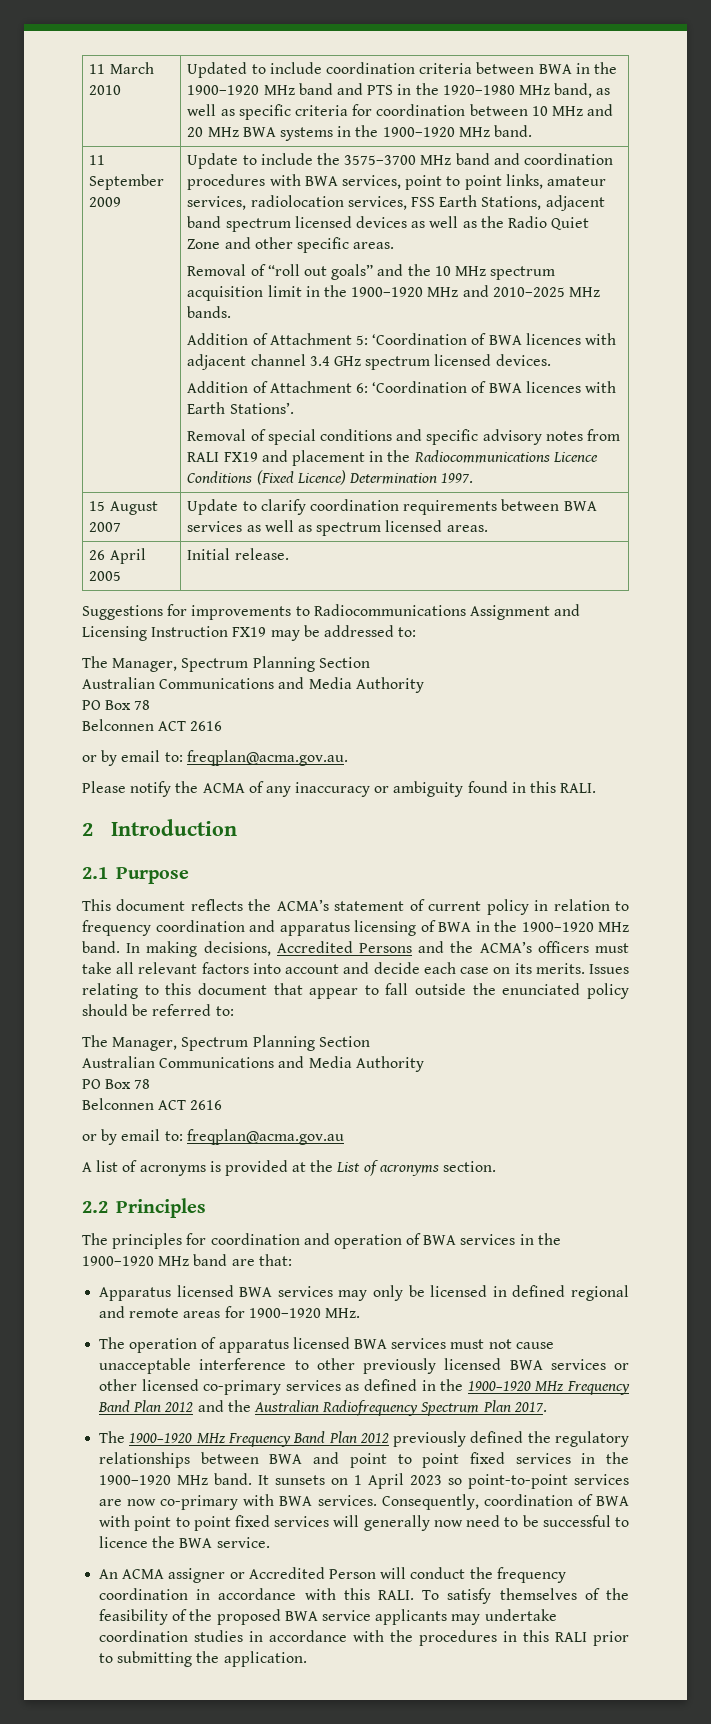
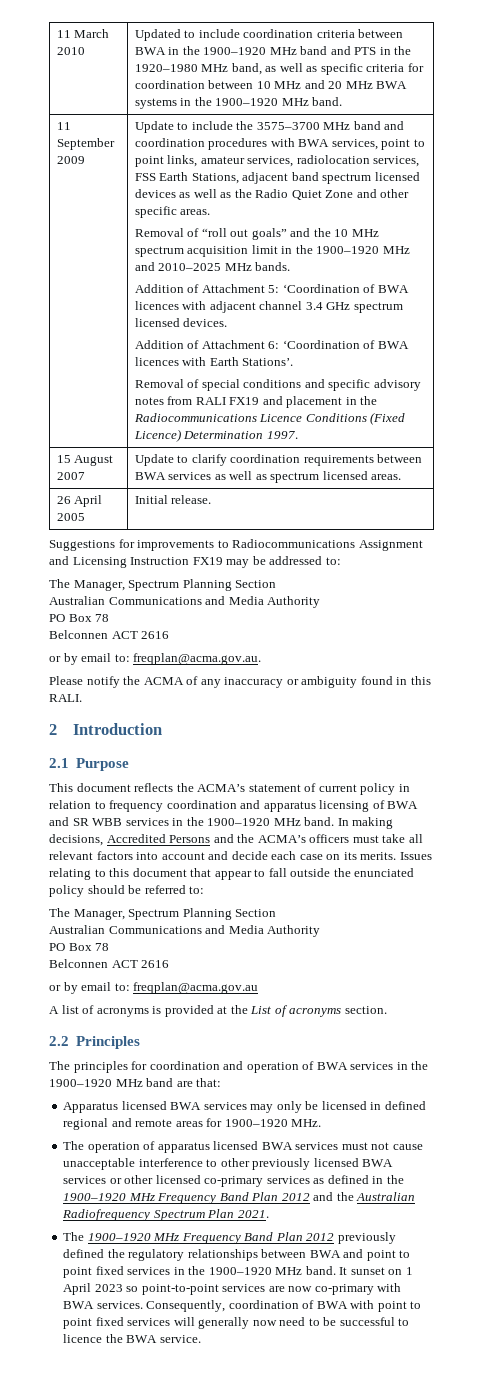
(471, 927) none -> [49,817,169,826] and SR WBB services
[513,1402,547,1412] 2017. -> [237,1210,269,1218] 2021.
[275,1475,326,1485] sunsets -> [350,1267,385,1275] sunset
[99,1567,566,1583] [99,1588,629,1604] [99,1609,557,1625] [99,1630,629,1646] [99,1651,307,1667] // An ACMA assigner or Accredited Person will conduct the frequency coordination in accordance with this RALI. To satisfy themselves of the feasibility of the proposed BWA service applicants may undertake coordination studies in accordance with the procedures in this RALI prior to submitting the application. -> (201, 1339) none

